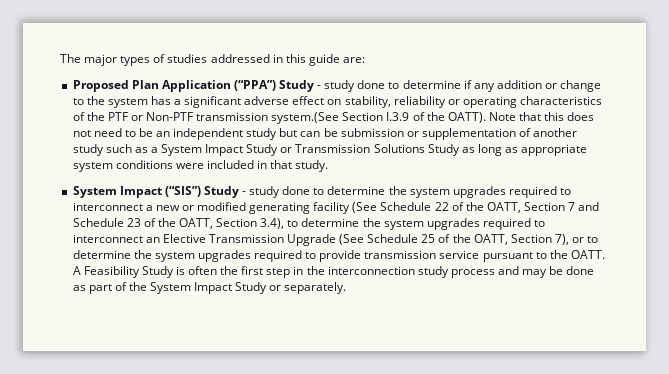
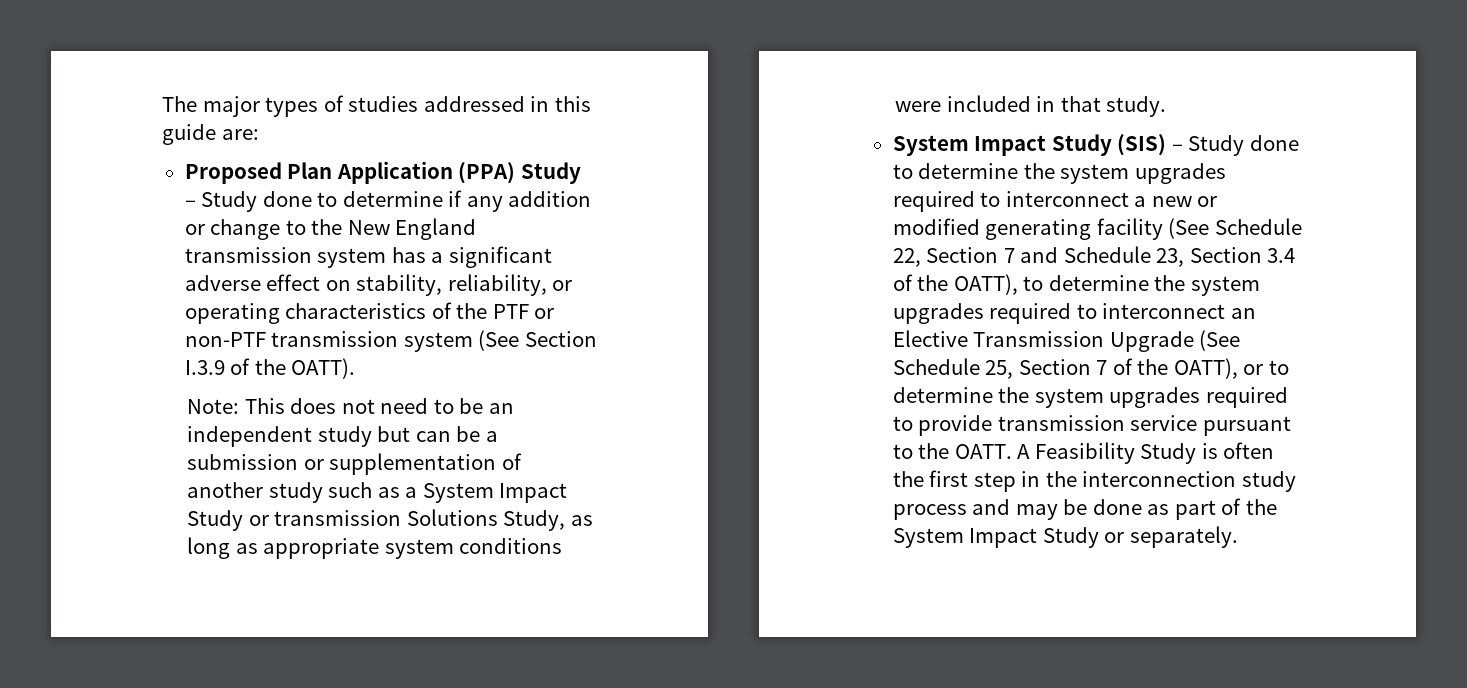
[233,80,356,92] (“PPA”) Study - study -> [458,162,581,184] [184,191,258,212] (PPA) Study – Study
(105, 100) none -> [347,218,477,240] [184,247,312,263] New England transmission
[393,96,446,108] reliability -> [447,274,547,296] reliability,
[146,112,340,124] Non-PTF transmission system.(See -> [184,330,520,352] non-PTF transmission system (See
[488,112,565,121] Note that this -> [187,398,285,414] // Note: This
(338, 132) none -> [485,431,498,442] a
[295,144,460,156] Transmission Solutions Study -> [274,509,566,531] transmission Solutions Study,
[164,186,281,198] (“SIS”) Study - study -> [1051,134,1245,156] Study (SIS) – Study
[434,202,600,213] [72,218,285,229] 22 of the OATT, Section 7 and Schedule 23 of the OATT, Section 3.4), -> [892,246,1296,267] [892,274,1018,295] 22, Section 7 and Schedule 23, Section 3.4 of the OATT),
[421,234,569,245] 25 of the OATT, Section 7), -> [985,358,1238,379] 25, Section 7 of the OATT),

